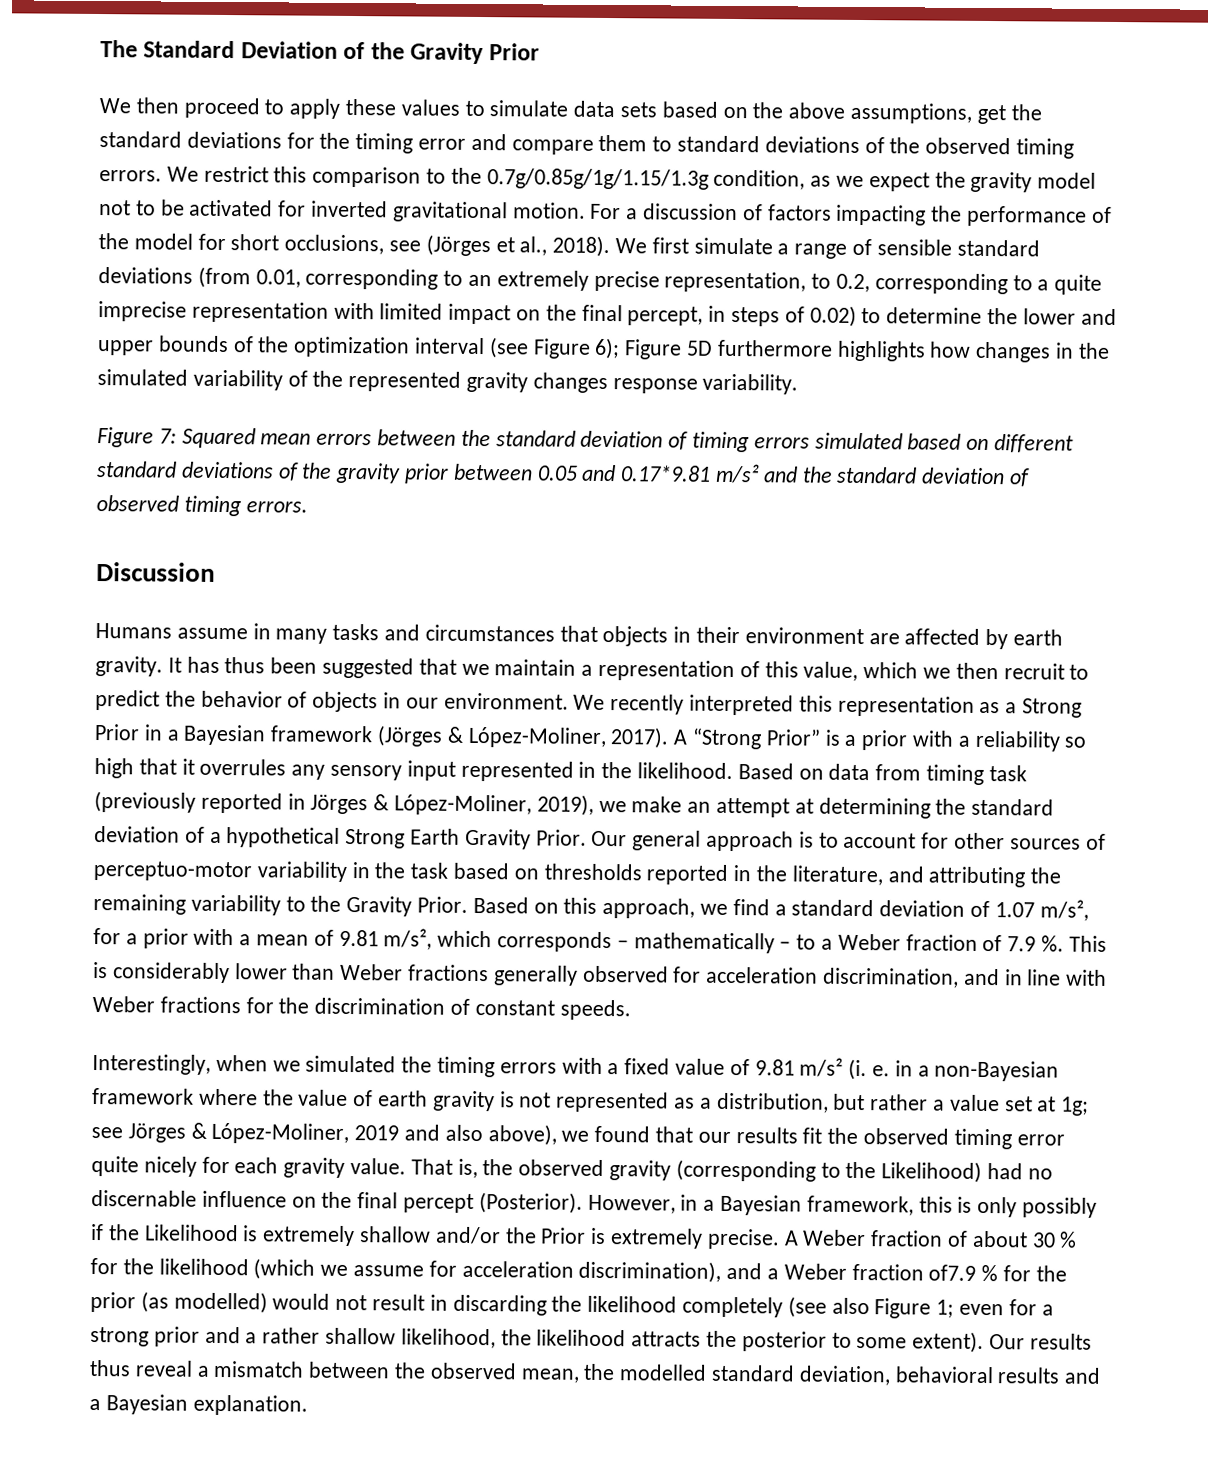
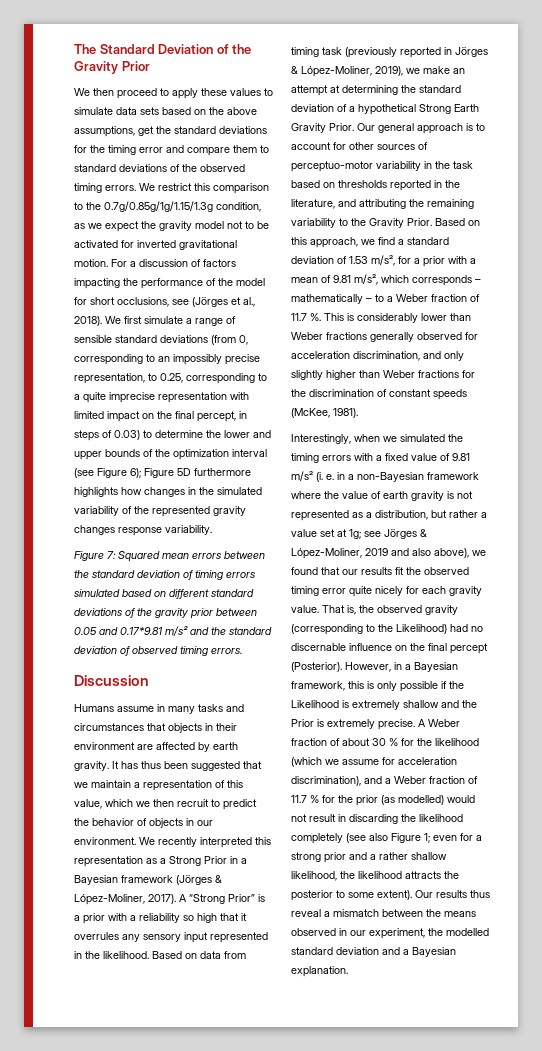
[255,269,301,288] 0.01, -> [239,335,248,345] 0,
[496,270,589,291] extremely -> [173,354,222,365] impossibly
[836,273,871,293] 0.2, -> [160,373,183,383] 0.25,
[809,305,857,327] 0.02) -> [114,430,140,440] 0.03)
[994,902,1035,918] 1.07 -> [349,256,368,264] 1.53
[1007,936,1037,952] 7.9 -> [291,313,307,321] 11.7
[1004,969,1108,986] in line with -> [444,351,464,361] [291,370,380,380] only slightly higher than
[559,999,631,1021] speeds. -> [433,389,467,400] [291,408,358,418] speeds (McKee, 1981).
[1022,1197,1098,1218] possibly -> [400,681,438,692] possible
[434,1226,501,1245] and/or -> [441,700,459,708] and
[928,1264,977,1281] of7.9 -> [468,776,478,784] [291,795,307,803] of 11.7
[429,1362,1061,1386] observed mean, the modelled standard deviation, behavioral results -> [444,911,476,917] [291,928,489,939] [291,947,379,955] means observed in our experiment, the modelled standard deviation

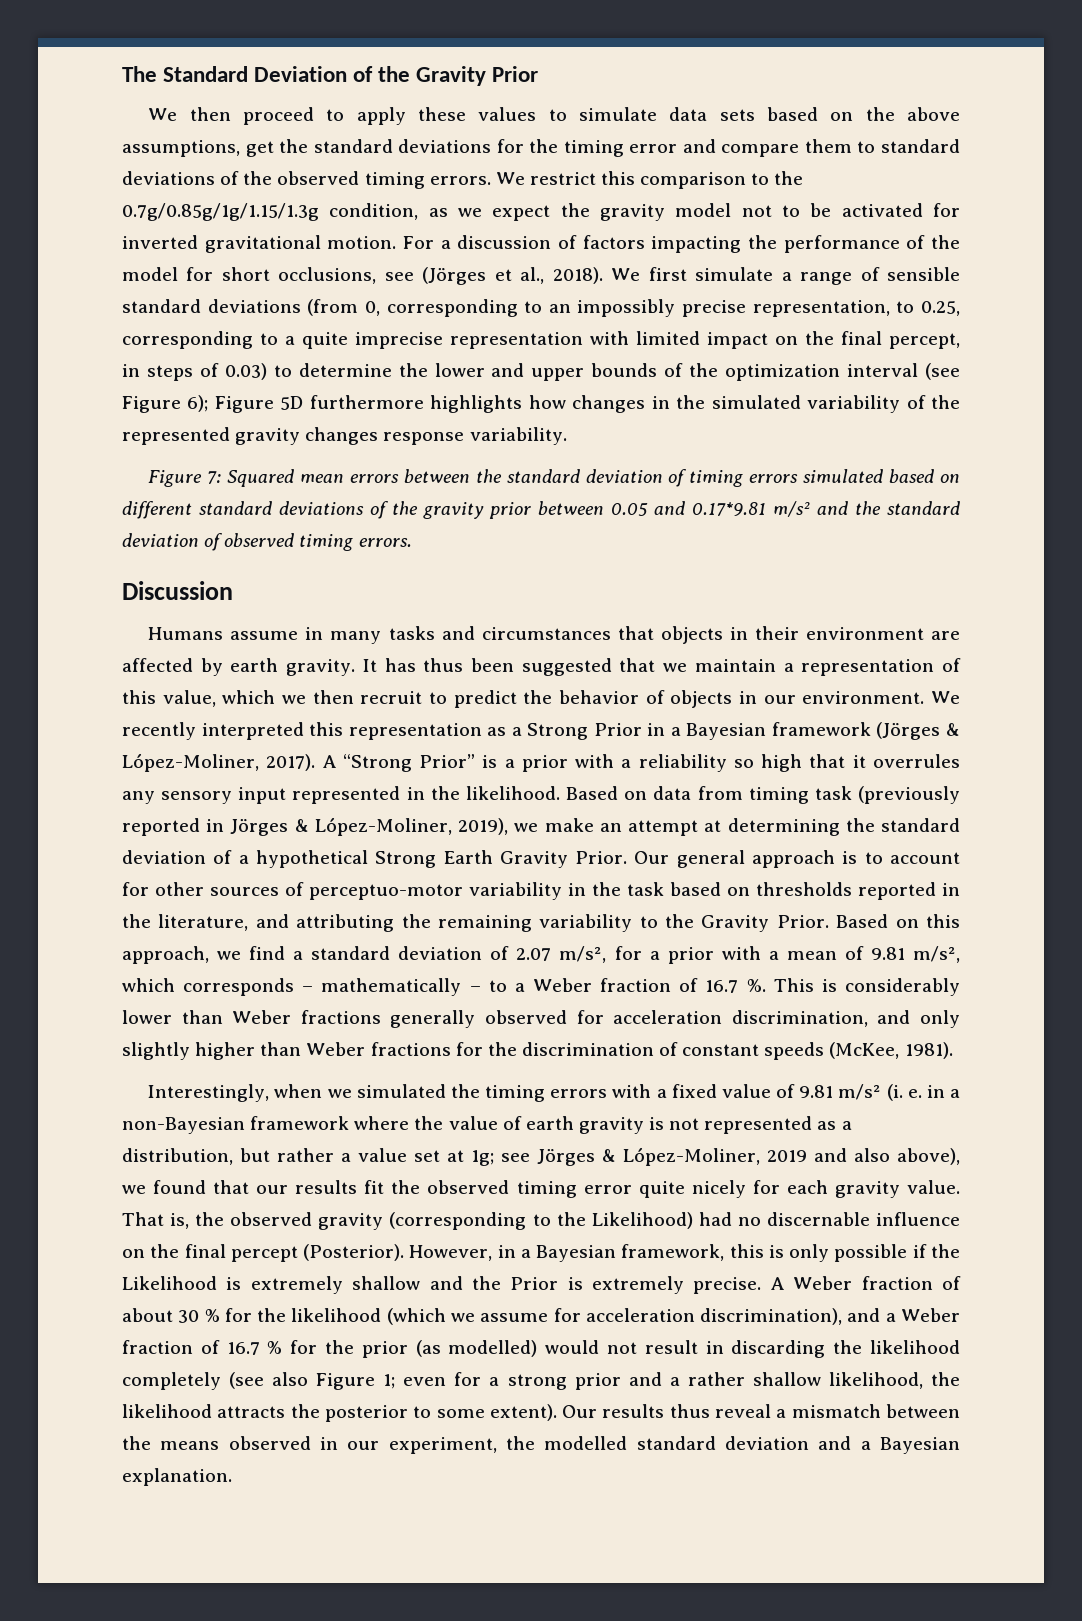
[349,256,368,264] 1.53 -> [516,948,552,961] 2.07
[291,313,307,321] 11.7 -> [705,980,739,993] 16.7
[291,795,307,803] 11.7 -> [226,1342,260,1355] 16.7

